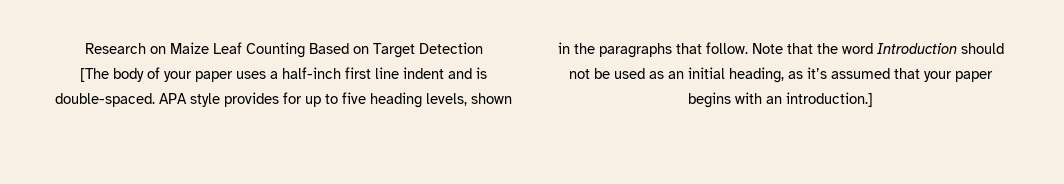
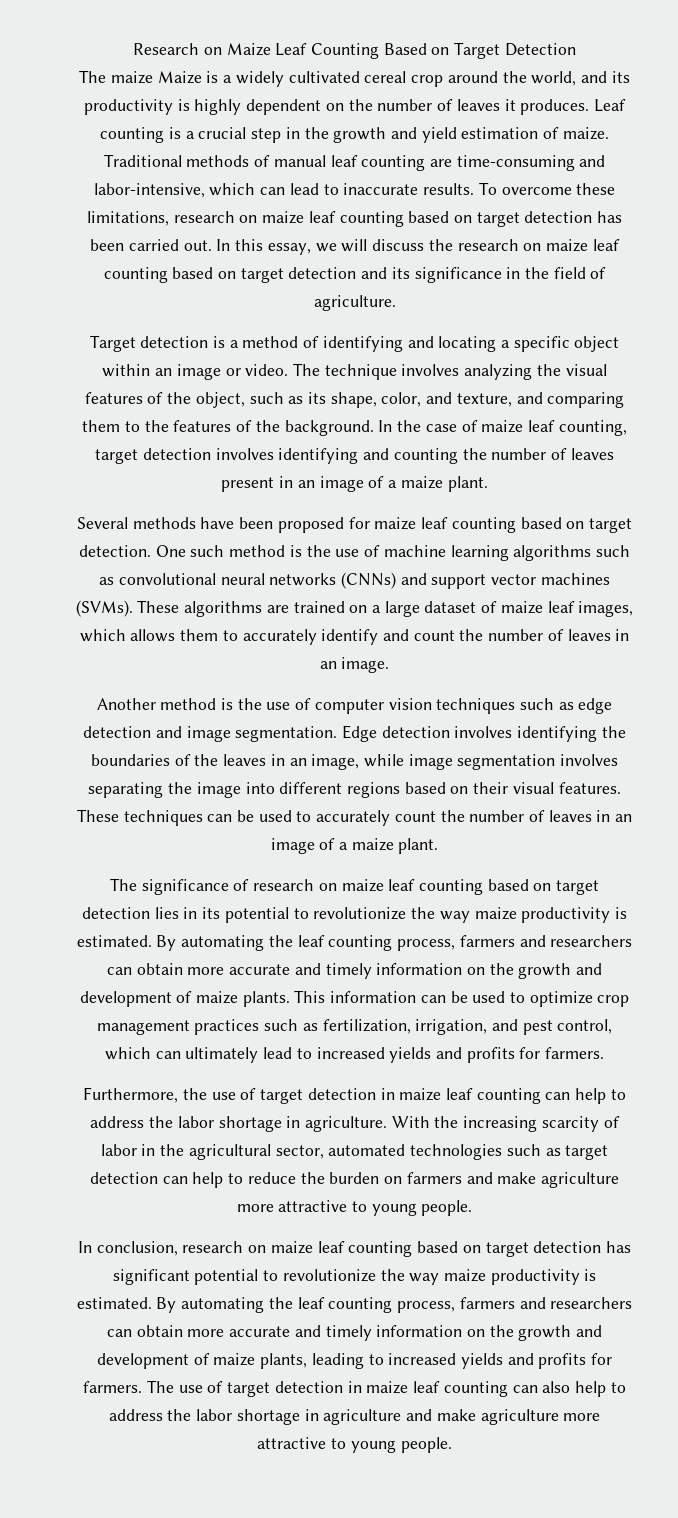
[80,67,487,82] [55,92,512,108] [557,42,1004,58] [569,67,993,83] [688,92,873,108] [The body of your paper uses a half-inch first line indent and is double-spaced. APA style provides for up to five heading levels, shown in the paragraphs that follow. Note that the word Introduction should not be used as an initial heading, as it’s assumed that your paper begins with an introduction.] -> [79,70,630,87] [84,99,626,115] [100,127,609,143] [103,154,606,171] [93,182,616,198] [86,211,623,227] [90,239,620,255] [103,267,607,283] [313,295,396,311] [89,335,620,352] [102,363,607,380] [84,392,625,408] [82,420,627,436] [95,448,614,464] [221,476,488,492] [77,517,632,533] [79,545,630,561] [99,572,610,589] [75,600,634,617] [79,629,630,645] [319,657,390,673] [96,698,613,714] [83,725,626,742] [90,754,619,770] [88,782,621,798] [76,809,633,826] [270,838,439,854] [109,878,600,895] [82,907,627,923] [76,935,633,951] [106,963,603,979] [79,990,630,1007] [96,1019,613,1035] [104,1047,605,1063] [83,1087,626,1104] [90,1116,620,1132] [100,1144,609,1160] [90,1172,619,1188] [236,1200,473,1216] [78,1241,631,1257] [112,1269,597,1285] [76,1297,633,1313] [106,1325,603,1341] [96,1353,613,1369] [83,1380,626,1397] [108,1409,601,1425] [257,1437,452,1453] The maize Maize is a widely cultivated cereal crop around the world, and its productivity is highly dependent on the number of leaves it produces. Leaf counting is a crucial step in the growth and yield estimation of maize. Traditional methods of manual leaf counting are time-consuming and labor-intensive, which can lead to inaccurate results. To overcome these limitations, research on maize leaf counting based on target detection has been carried out. In this essay, we will discuss the research on maize leaf counting based on target detection and its significance in the field of agriculture. // Target detection is a method of identifying and locating a specific object within an image or video. The technique involves analyzing the visual features of the object, such as its shape, color, and texture, and comparing them to the features of the background. In the case of maize leaf counting, target detection involves identifying and counting the number of leaves present in an image of a maize plant. // Several methods have been proposed for maize leaf counting based on target detection. One such method is the use of machine learning algorithms such as convolutional neural networks (CNNs) and support vector machines (SVMs). These algorithms are trained on a large dataset of maize leaf images, which allows them to accurately identify and count the number of leaves in an image. // Another method is the use of computer vision techniques such as edge detection and image segmentation. Edge detection involves identifying the boundaries of the leaves in an image, while image segmentation involves separating the image into different regions based on their visual features. These techniques can be used to accurately count the number of leaves in an image of a maize plant. // The significance of research on maize leaf counting based on target detection lies in its potential to revolutionize the way maize productivity is estimated. By automating the leaf counting process, farmers and researchers can obtain more accurate and timely information on the growth and development of maize plants. This information can be used to optimize crop management practices such as fertilization, irrigation, and pest control, which can ultimately lead to increased yields and profits for farmers. // Furthermore, the use of target detection in maize leaf counting can help to address the labor shortage in agriculture. With the increasing scarcity of labor in the agricultural sector, automated technologies such as target detection can help to reduce the burden on farmers and make agriculture more attractive to young people. // In conclusion, research on maize leaf counting based on target detection has significant potential to revolutionize the way maize productivity is estimated. By automating the leaf counting process, farmers and researchers can obtain more accurate and timely information on the growth and development of maize plants, leading to increased yields and profits for farmers. The use of target detection in maize leaf counting can also help to address the labor shortage in agriculture and make agriculture more attractive to young people.

